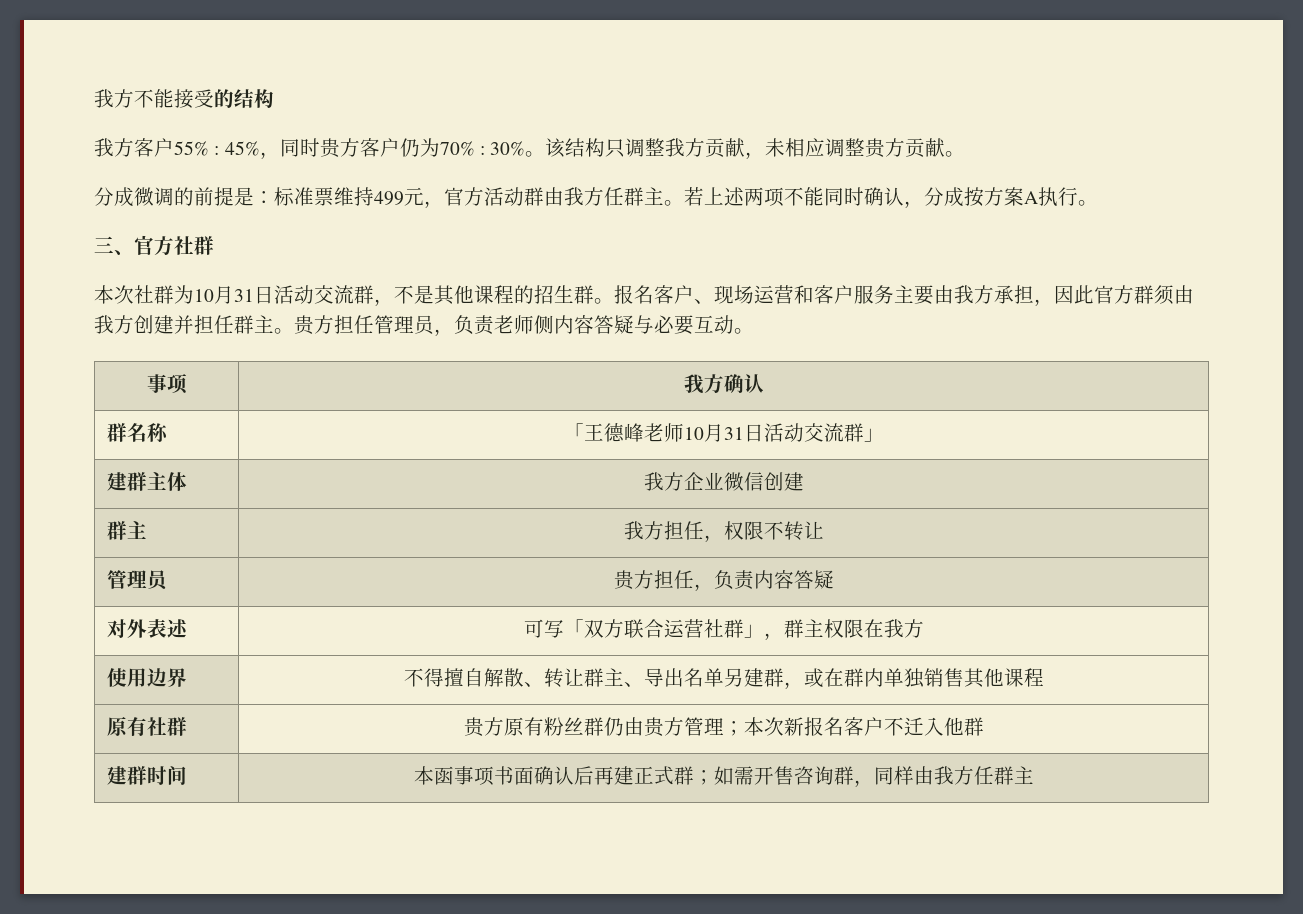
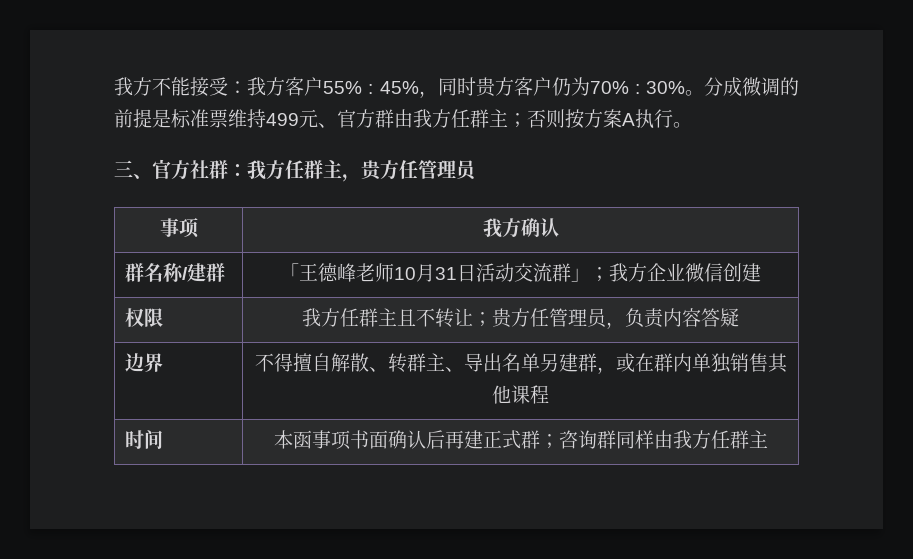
[214,89,274,108] 的结构 // -> [228,81,247,94] ：
[545,138,966,159] 该结构只调整我方贡献，未相应调整贵方贡献。 // -> (704, 93) none
[254,191,274,204] ： -> (171, 118) none
[424,187,524,208] ，官方活动 -> [318,109,375,128] 、官方
[664,187,964,208] 。若上述两项不能同时确认，分成 -> [508,109,565,128] ；否则
[94,285,1194,306] [94,315,754,336] // 本次社群为10月31日活动交流群，不是其他课程的招生群。报名客户、现场运营和客户服务主要由我方承担，因此官方群须由我方创建并担任群主。贵方担任管理员，负责老师侧内容答疑与必要互动。 -> [228,160,478,182] ：我方任群主，贵方任管理员
(169, 432) none -> [181,263,225,282] /建群
[107,472,188,491] // 建群主体 | -> [590,267,609,282] ；
[107,521,148,540] [623,521,764,542] 群主 | 我方担任，权限 -> [124,308,163,327] [302,308,416,327] 权限 | 我方任群主且
[107,570,170,591] [613,570,694,590] // 管理员 | 贵方担任 -> [473,308,608,328] ；贵方任管理员
[107,619,189,638] [523,619,924,640] [107,668,148,687] 对外表述 | 可写「双方联合运营社群」，群主权限在我方 // 使用 -> (739, 317) none
[563,668,584,686] 让 -> (407, 363) none
[107,717,188,736] [463,717,984,737] [107,766,148,785] 原有社群 | 贵方原有粉丝群仍由贵方管理；本次新报名客户不迁入他群 // 建群 -> (549, 394) none
[713,766,874,787] 如需开售咨询群， -> [558,430,616,449] 咨询群

